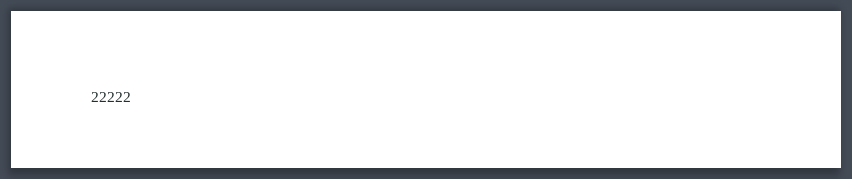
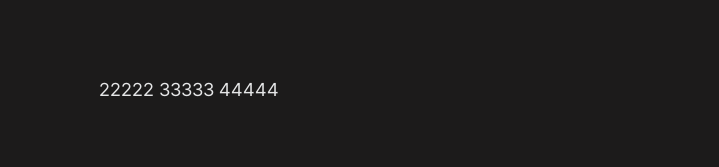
(131, 97) none -> [159,82,279,97] 33333 44444

